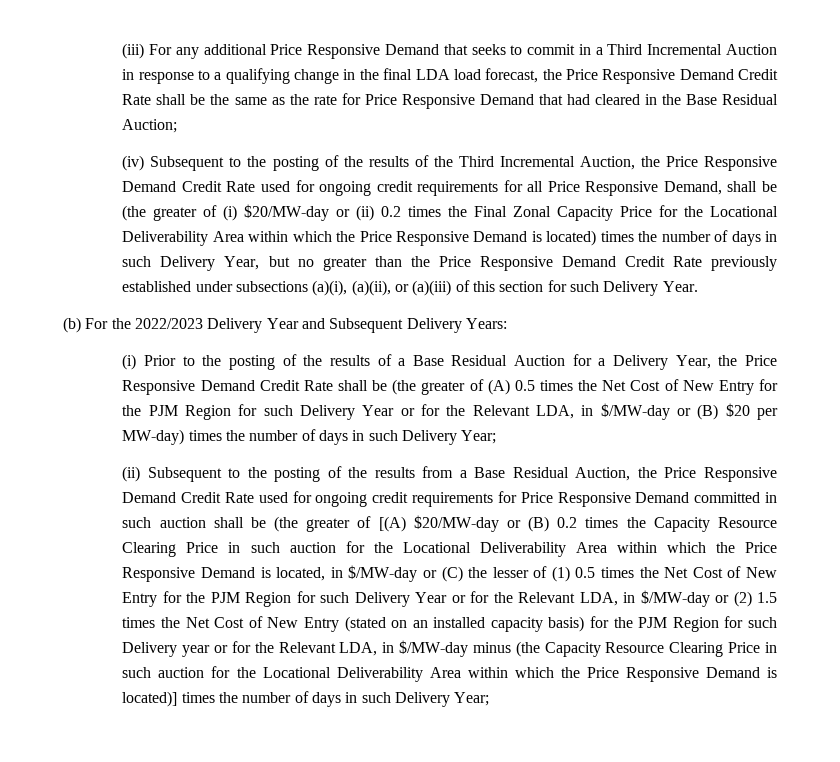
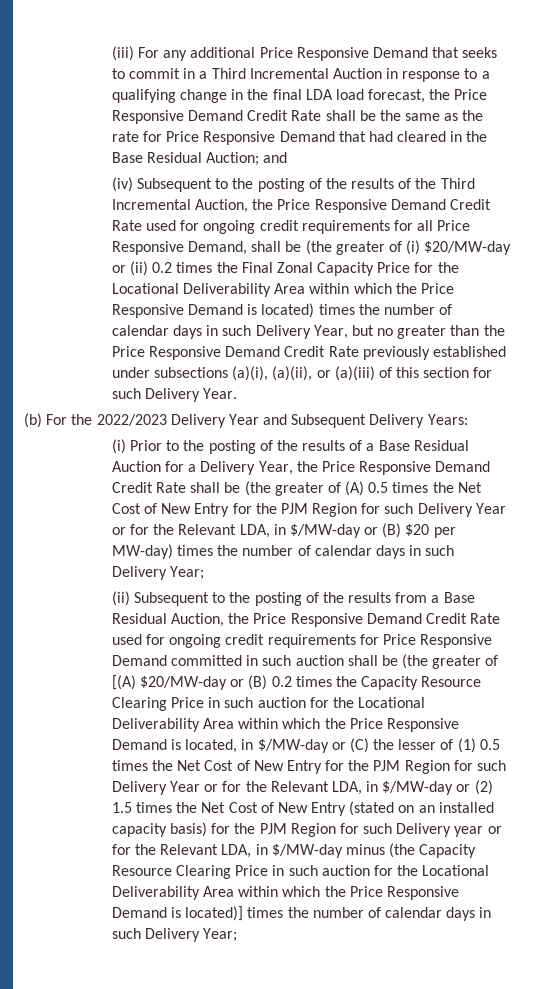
(178, 126) none -> [263,152,288,163] and
(729, 236) none -> [111,325,169,336] calendar
(316, 435) none -> [314,545,372,556] calendar
(309, 697) none -> [385,907,443,918] calendar

